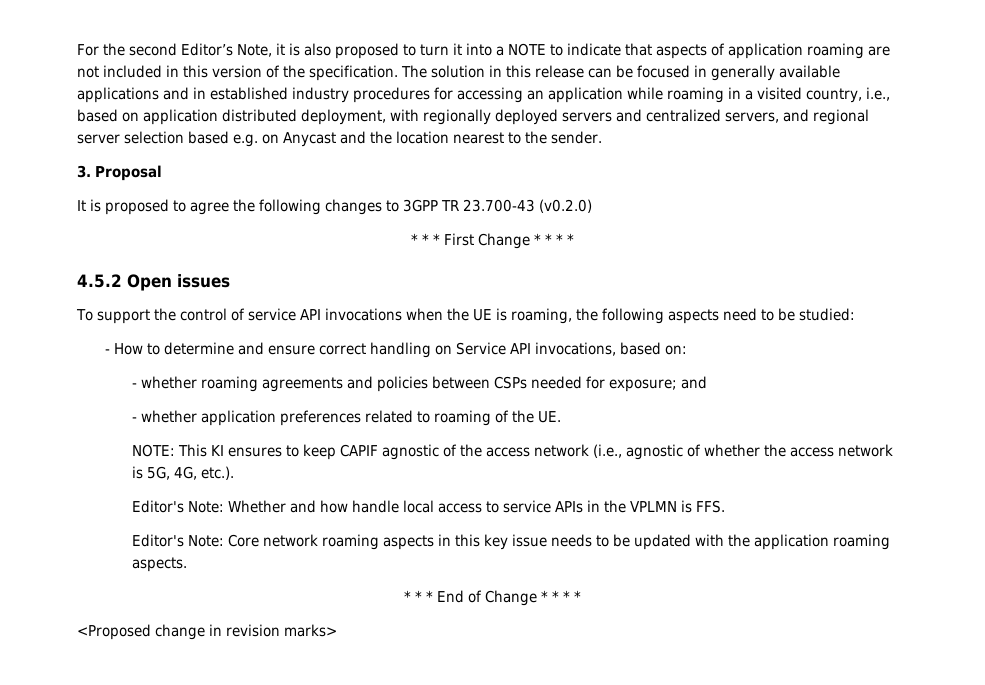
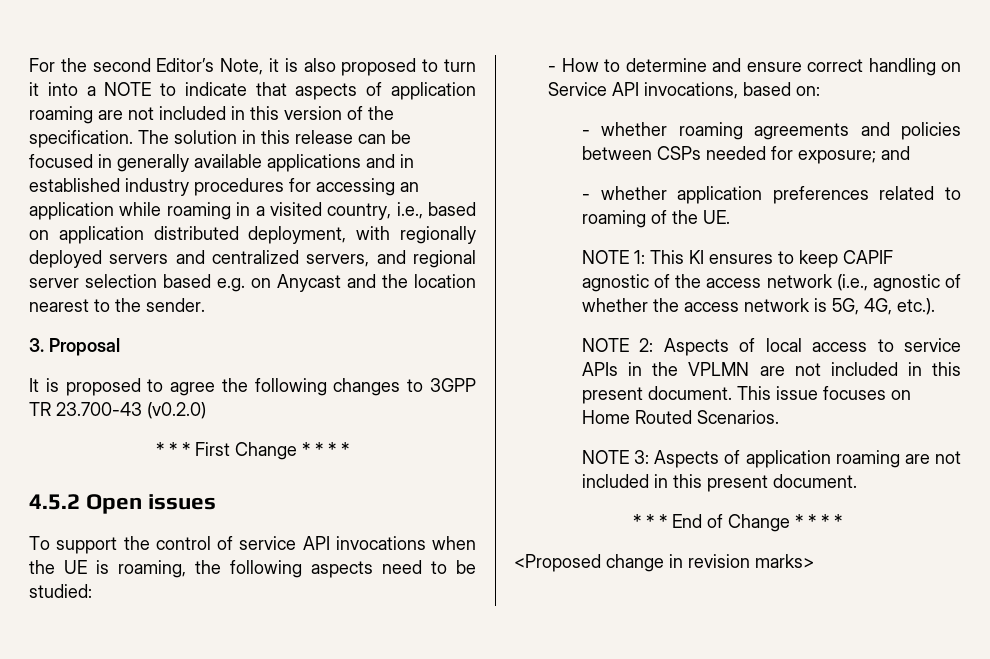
[132,444,176,457] NOTE: -> [582,250,646,264] NOTE 1:
[132,500,400,513] Editor's Note: Whether and how handle -> [582,338,756,356] NOTE 2: Aspects of
[681,500,726,513] [132,534,891,550] [132,557,188,572] is FFS. // Editor's Note: Core network roaming aspects in this key issue needs to be updated with the application roaming aspects. -> [759,362,961,376] [582,386,912,404] [582,410,780,424] [582,450,961,468] [582,474,858,492] are not included in this present document. This issue focuses on Home Routed Scenarios. // NOTE 3: Aspects of application roaming are not included in this present document.

